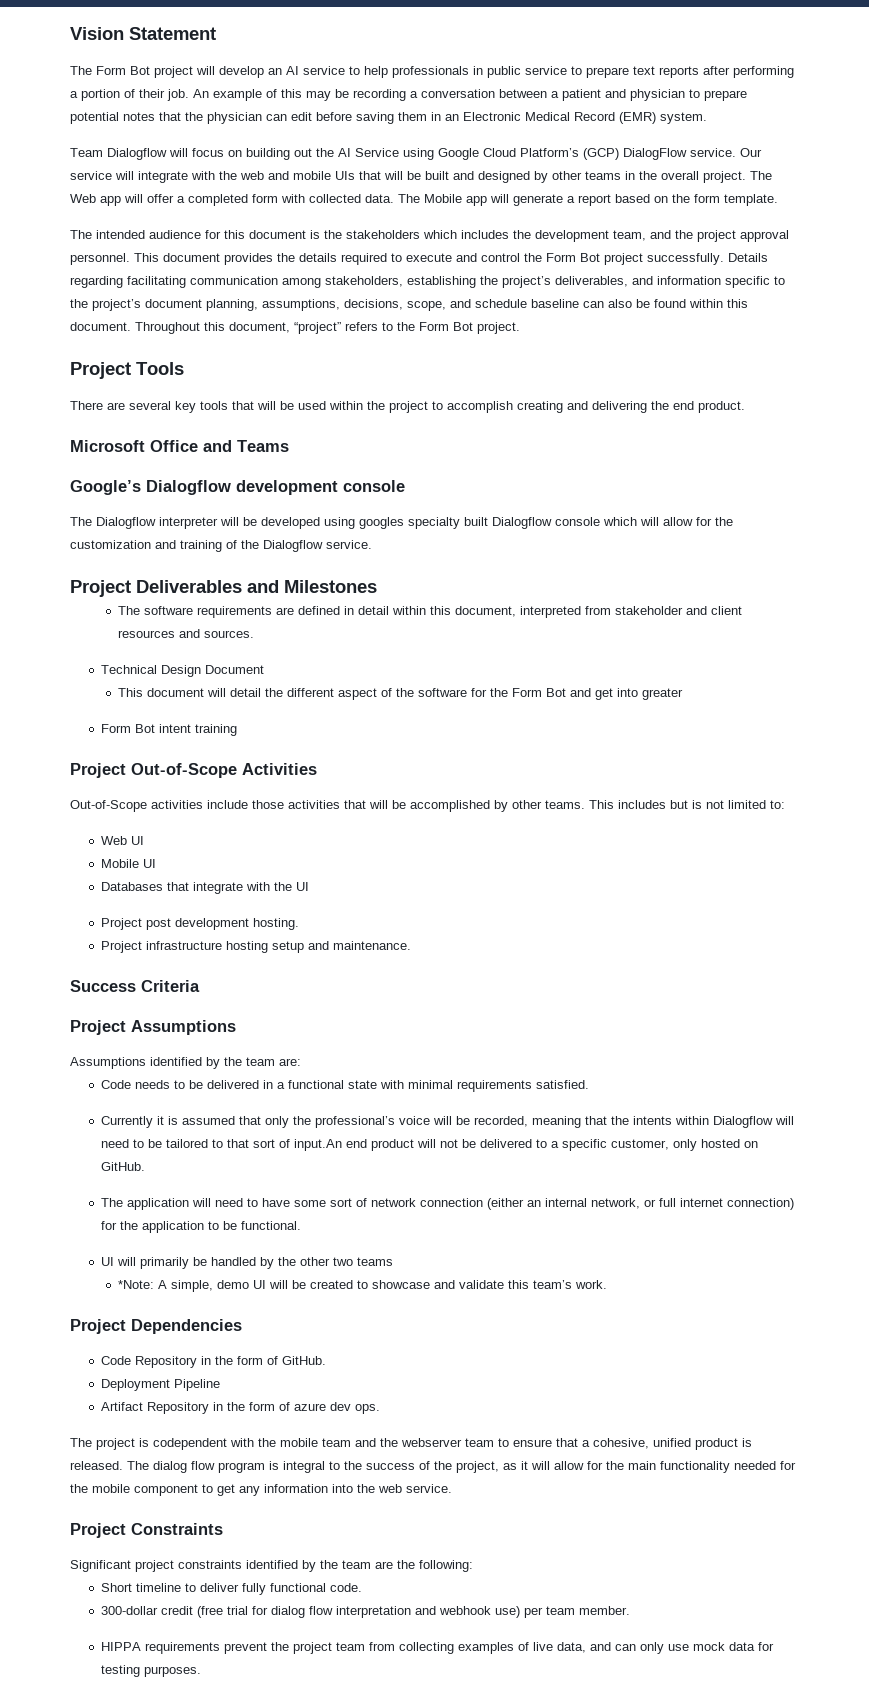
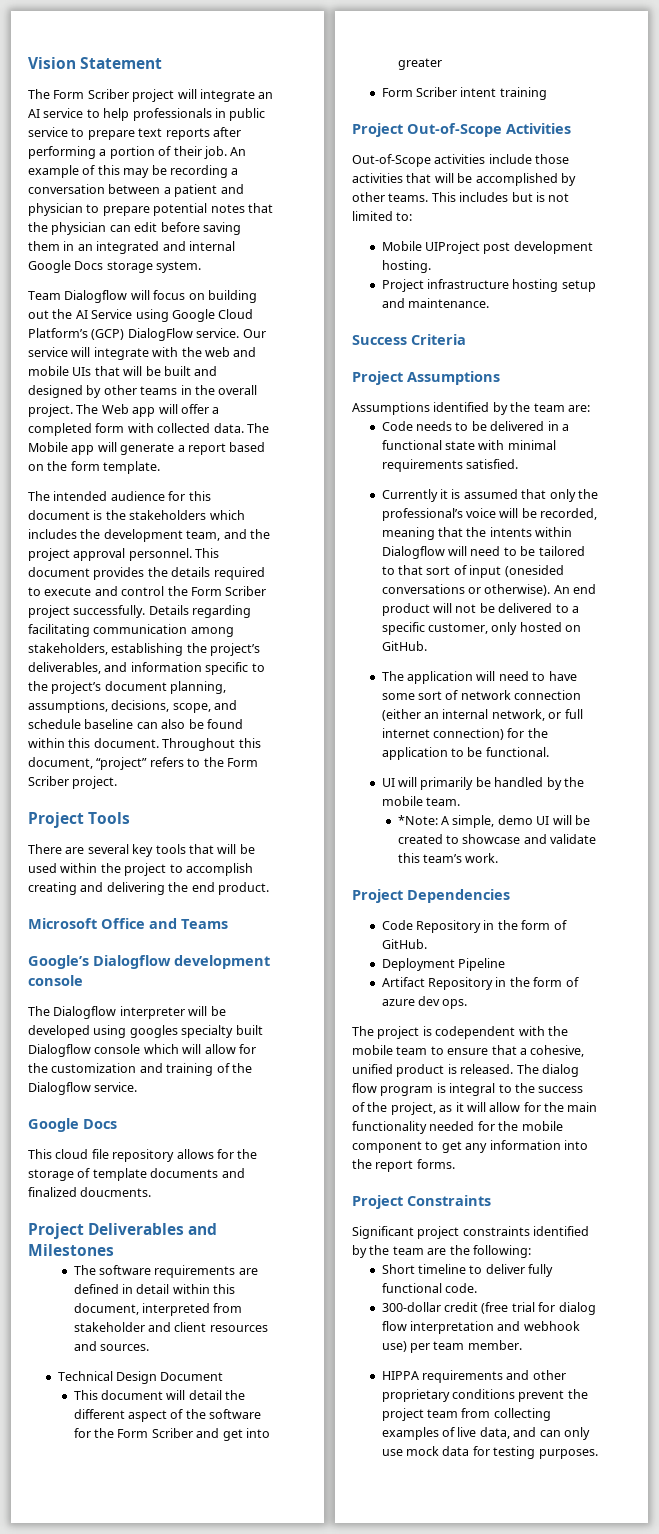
[130,66,150,75] Bot -> [87,89,129,99] Scriber
[219,66,264,78] develop -> [199,89,255,102] integrate
[463,112,656,124] Electronic Medical Record (EMR) -> [96,241,235,254] [28,260,153,273] integrated and internal Google Docs storage
[580,253,600,262] Bot -> [225,586,267,596] Scriber
[453,322,473,331] Bot -> [28,776,69,786] Scriber
(372, 544) none -> [28,1118,117,1132] [28,1149,258,1162] [28,1168,245,1181] [28,1187,152,1197] // Google Docs // This cloud file repository allows for the storage of template documents and finalized doucments.
[545,688,566,697] Bot -> [151,1428,193,1438] Scriber
[134,724,155,733] Bot -> [416,87,458,97] Scriber
[100,836,144,845] [100,859,156,868] [100,882,309,894] [100,918,142,930] // Web UI // Mobile UI // Databases that integrate with the UI // Project -> [381,241,481,254] // Mobile UIProject
[293,1139,342,1151] input.An -> [469,565,564,578] [381,584,570,596] input (onesided conversations or otherwise). An
[299,1257,393,1266] other two teams -> [381,796,461,806] mobile team.
[355,1438,494,1447] and the webserver team -> (428, 1050) none
[378,1484,452,1493] web service. -> [375,1159,455,1172] report forms.
(220, 1648) none -> [506,1370,566,1380] [381,1389,516,1402] and other proprietary conditions

